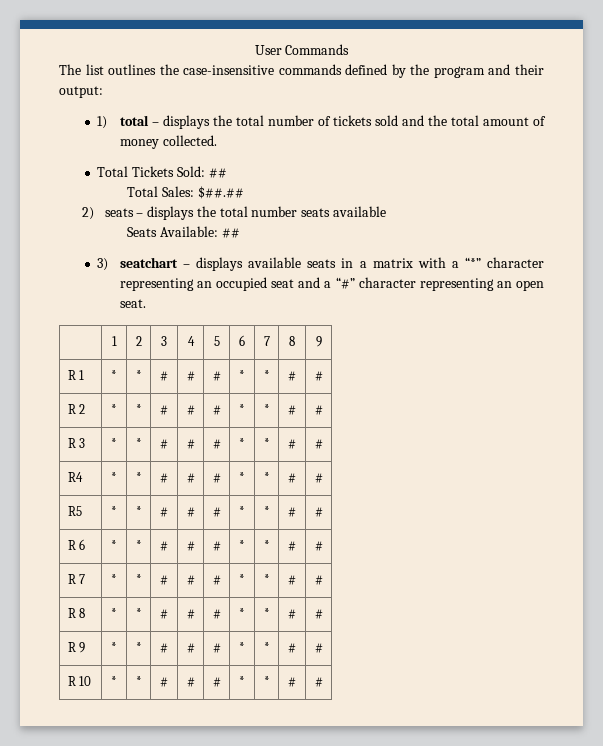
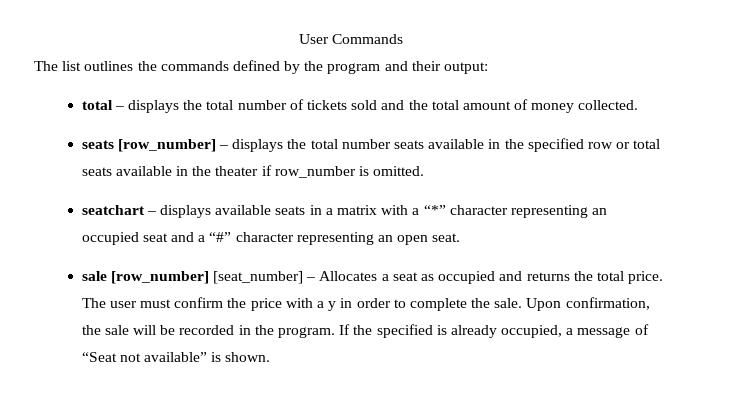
[183,65,275,75] case-insensitive -> (157, 66) none
[97,116,108,129] 1) -> (489, 68) none
[97,166,227,178] [127,186,244,199] [81,207,134,220] Total Tickets Sold: ## // Total Sales: $##.## // 2) seats -> [81,139,216,152] seats [row_number]
[127,226,240,238] [97,258,109,271] // Seats Available: ## // 3) -> [488,138,661,152] [81,165,425,178] in the specified row or total seats available in the theater if row_number is omitted. //
[111,336,117,346] [135,336,142,346] [161,336,167,346] [187,336,195,346] [213,336,220,346] [239,335,245,346] [263,336,270,346] [289,336,295,346] [315,336,322,347] [67,370,85,380] [111,370,117,380] [135,370,142,380] [160,371,168,381] [186,371,195,381] [212,371,221,381] [239,370,245,380] [263,370,270,380] [288,371,296,381] [314,371,323,381] [67,404,86,414] [111,404,117,414] [135,404,142,414] [160,405,168,415] [186,405,195,415] [212,405,221,415] [239,404,245,414] [263,404,270,414] [288,405,296,415] [314,405,323,415] [67,438,86,448] [111,438,117,448] [135,438,142,448] [160,439,168,449] [186,439,195,449] [212,439,221,449] [239,438,245,448] [263,438,270,448] [288,439,296,449] [314,439,323,449] [67,472,83,482] [111,472,117,482] [135,472,142,482] [160,473,168,483] [186,473,195,483] [212,473,221,483] [239,472,245,482] [263,472,270,482] [288,473,296,483] [314,473,323,483] [67,506,82,516] [111,506,117,516] [135,506,142,516] [160,507,168,517] [186,507,195,517] [212,507,221,517] [239,506,245,516] [263,506,270,516] [288,507,296,517] [314,507,323,517] [67,539,86,550] [111,540,117,550] [135,540,142,550] [160,541,168,551] [186,541,195,551] [212,541,221,551] [239,540,245,550] [263,540,270,550] [288,541,296,551] [314,541,323,551] [67,574,86,584] [111,574,117,584] [135,574,142,584] [160,575,168,585] [186,575,195,585] [212,575,221,585] [239,574,245,584] [263,574,270,584] [288,575,296,585] [314,575,323,585] [67,608,86,618] [111,608,117,618] [135,608,142,618] [160,609,168,619] [186,609,195,619] [212,609,221,619] [239,608,245,618] [263,608,270,618] [288,609,296,619] [314,609,323,619] [67,642,86,653] [111,642,117,652] [135,642,142,652] [160,643,168,653] [186,643,195,653] [212,643,221,653] [239,642,245,652] [263,642,270,652] [288,643,296,653] [314,643,323,653] [67,676,92,686] [111,676,117,686] [135,676,142,686] [160,677,168,687] [186,677,195,687] [212,677,221,687] [239,676,245,686] [263,676,270,686] [288,677,296,687] [314,677,323,687] // | 1 | 2 | 3 | 4 | 5 | 6 | 7 | 8 | 9 // R 1 | * | * | # | # | # | * | * | # | # // R 2 | * | * | # | # | # | * | * | # | # // R 3 | * | * | # | # | # | * | * | # | # // R4 | * | * | # | # | # | * | * | # | # // R5 | * | * | # | # | # | * | * | # | # // R 6 | * | * | # | # | # | * | * | # | # // R 7 | * | * | # | # | # | * | * | # | # // R 8 | * | * | # | # | # | * | * | # | # // R 9 | * | * | # | # | # | * | * | # | # // R 10 | * | * | # | # | # | * | * | # | # -> [81,271,664,284] [81,297,650,311] [81,324,649,338] [81,352,271,362] // sale [row_number] [seat_number] – Allocates a seat as occupied and returns the total price. The user must confirm the price with a y in order to complete the sale. Upon confirmation, the sale will be recorded in the program. If the specified is already occupied, a message of “Seat not available” is shown.

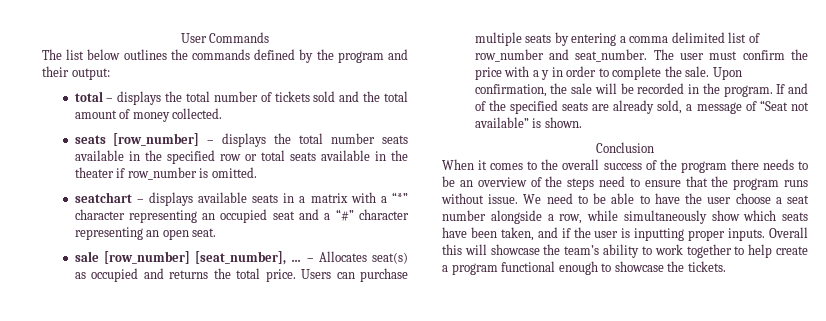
(82, 66) none -> [87,49,121,60] below
[213,271,418,284] [seat_number] – Allocates a seat -> [195,251,409,265] [seat_number], … – Allocates seat(s)
(664, 277) none -> [301,268,409,282] [474,32,760,46] [474,49,648,62] Users can purchase multiple seats by entering a comma delimited list of row_number and seat_number.
[353,324,563,338] the specified is already occupied, -> [787,83,808,94] [474,100,683,114] and of the specified seats are already sold,
(271, 357) none -> [596,142,654,153] [442,159,808,173] [442,176,808,190] [441,193,809,204] [442,210,808,224] [442,227,808,241] [442,244,808,258] [442,261,726,275] // Conclusion // When it comes to the overall success of the program there needs to be an overview of the steps need to ensure that the program runs without issue. We need to be able to have the user choose a seat number alongside a row, while simultaneously show which seats have been taken, and if the user is inputting proper inputs. Overall this will showcase the team’s ability to work together to help create a program functional enough to showcase the tickets.

